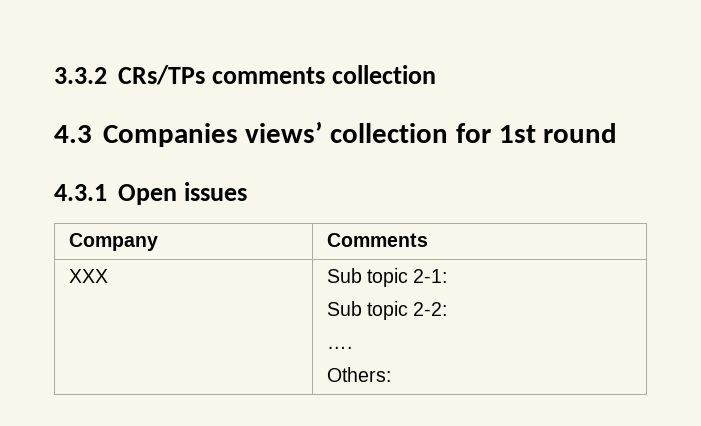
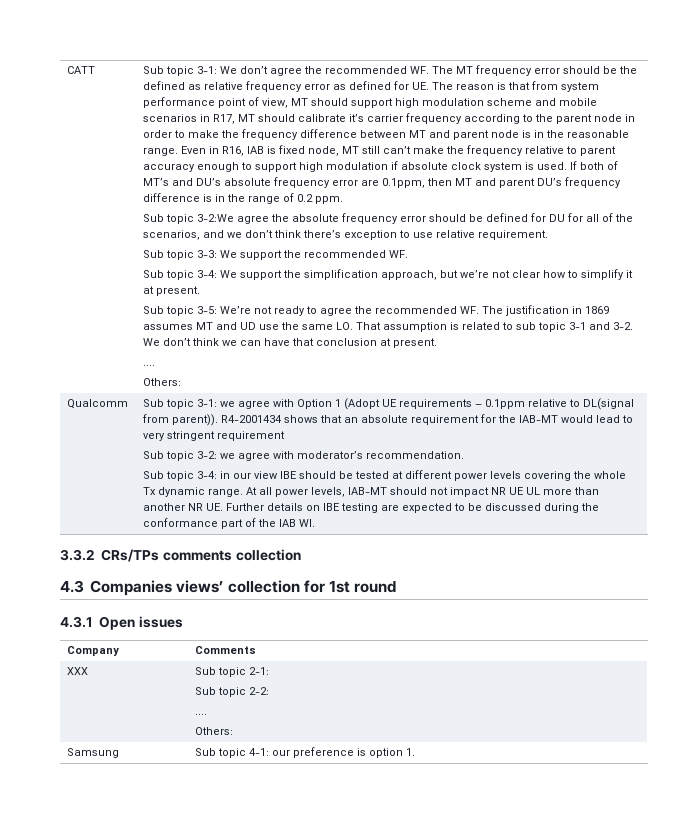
(54, 75) none -> [67,66,96,74] [143,65,638,76] [143,81,600,92] [143,97,598,108] [143,113,636,124] [143,129,630,140] [143,145,617,156] [143,161,619,172] [143,177,622,188] [143,193,344,204] [143,213,634,224] [143,230,549,240] [143,250,409,260] [143,269,634,280] [143,286,201,296] [143,305,610,316] [143,322,634,332] [143,338,438,348] [143,364,156,366] [143,378,182,386] [67,399,129,409] [143,398,635,410] [143,414,634,426] [143,431,286,441] [143,451,465,461] [143,470,627,481] [143,487,600,497] [143,503,600,513] [143,518,316,529] CATT | Sub topic 3-1: We don’t agree the recommended WF. The MT frequency error should be the defined as relative frequency error as defined for UE. The reason is that from system performance point of view, MT should support high modulation scheme and mobile scenarios in R17, MT should calibrate it’s carrier frequency according to the parent node in order to make the frequency difference between MT and parent node is in the reasonable range. Even in R16, IAB is fixed node, MT still can’t make the frequency relative to parent accuracy enough to support high modulation if absolute clock system is used. If both of MT’s and DU’s absolute frequency error are 0.1ppm, then MT and parent DU’s frequency difference is in the range of 0.2 ppm. // Sub topic 3-2:We agree the absolute frequency error should be defined for DU for all of the scenarios, and we don’t think there’s exception to use relative requirement. // Sub topic 3-3: We support the recommended WF. // Sub topic 3-4: We support the simplification approach, but we’re not clear how to simplify it at present. // Sub topic 3-5: We’re not ready to agree the recommended WF. The justification in 1869 assumes MT and UD use the same LO. That assumption is related to sub topic 3-1 and 3-2. We don’t think we can have that conclusion at present. // …. // Others: // Qualcomm | Sub topic 3-1: we agree with Option 1 (Adopt UE requirements – 0.1ppm relative to DL(signal from parent)). R4-2001434 shows that an absolute requirement for the IAB-MT would lead to very stringent requirement // Sub topic 3-2: we agree with moderator’s recommendation. // Sub topic 3-4: in our view IBE should be tested at different power levels covering the whole Tx dynamic range. At all power levels, IAB-MT should not impact NR UE UL more than another NR UE. Further details on IBE testing are expected to be discussed during the conformance part of the IAB WI. //
(391, 374) none -> [67,748,120,758] [195,747,416,758] // Samsung | Sub topic 4-1: our preference is option 1.

